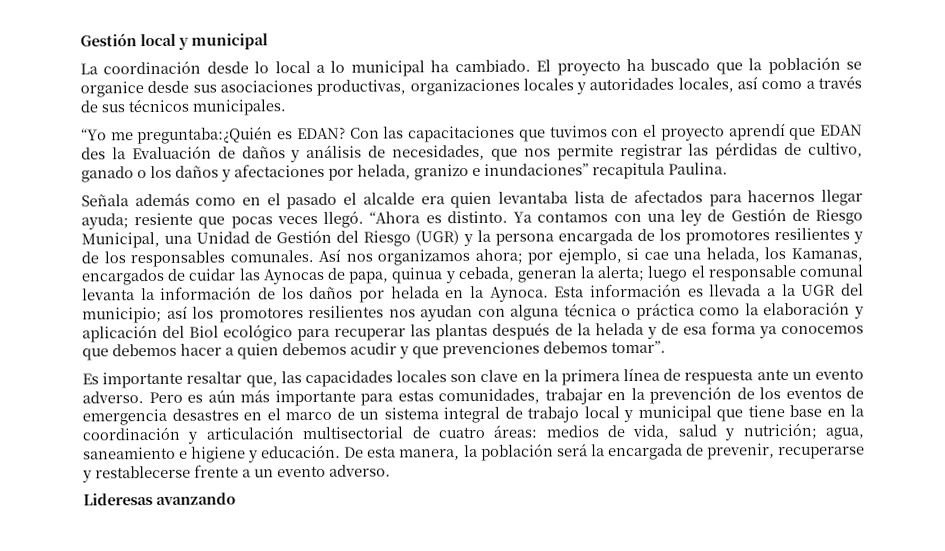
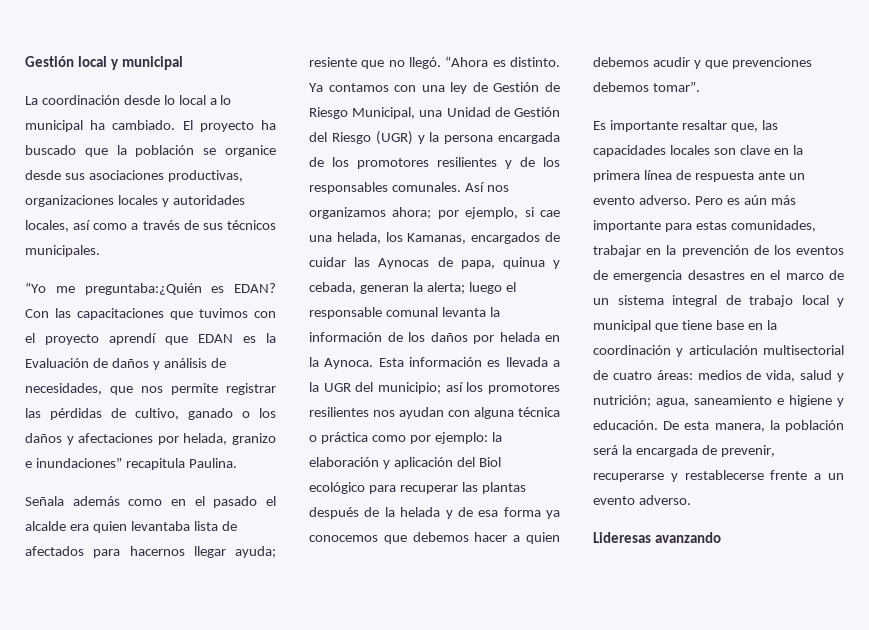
[81,147,106,160] des -> [243,336,256,343] es
[230,215,318,229] pocas veces -> [388,60,405,67] no
(741, 311) none -> [409,432,488,444] por ejemplo:

